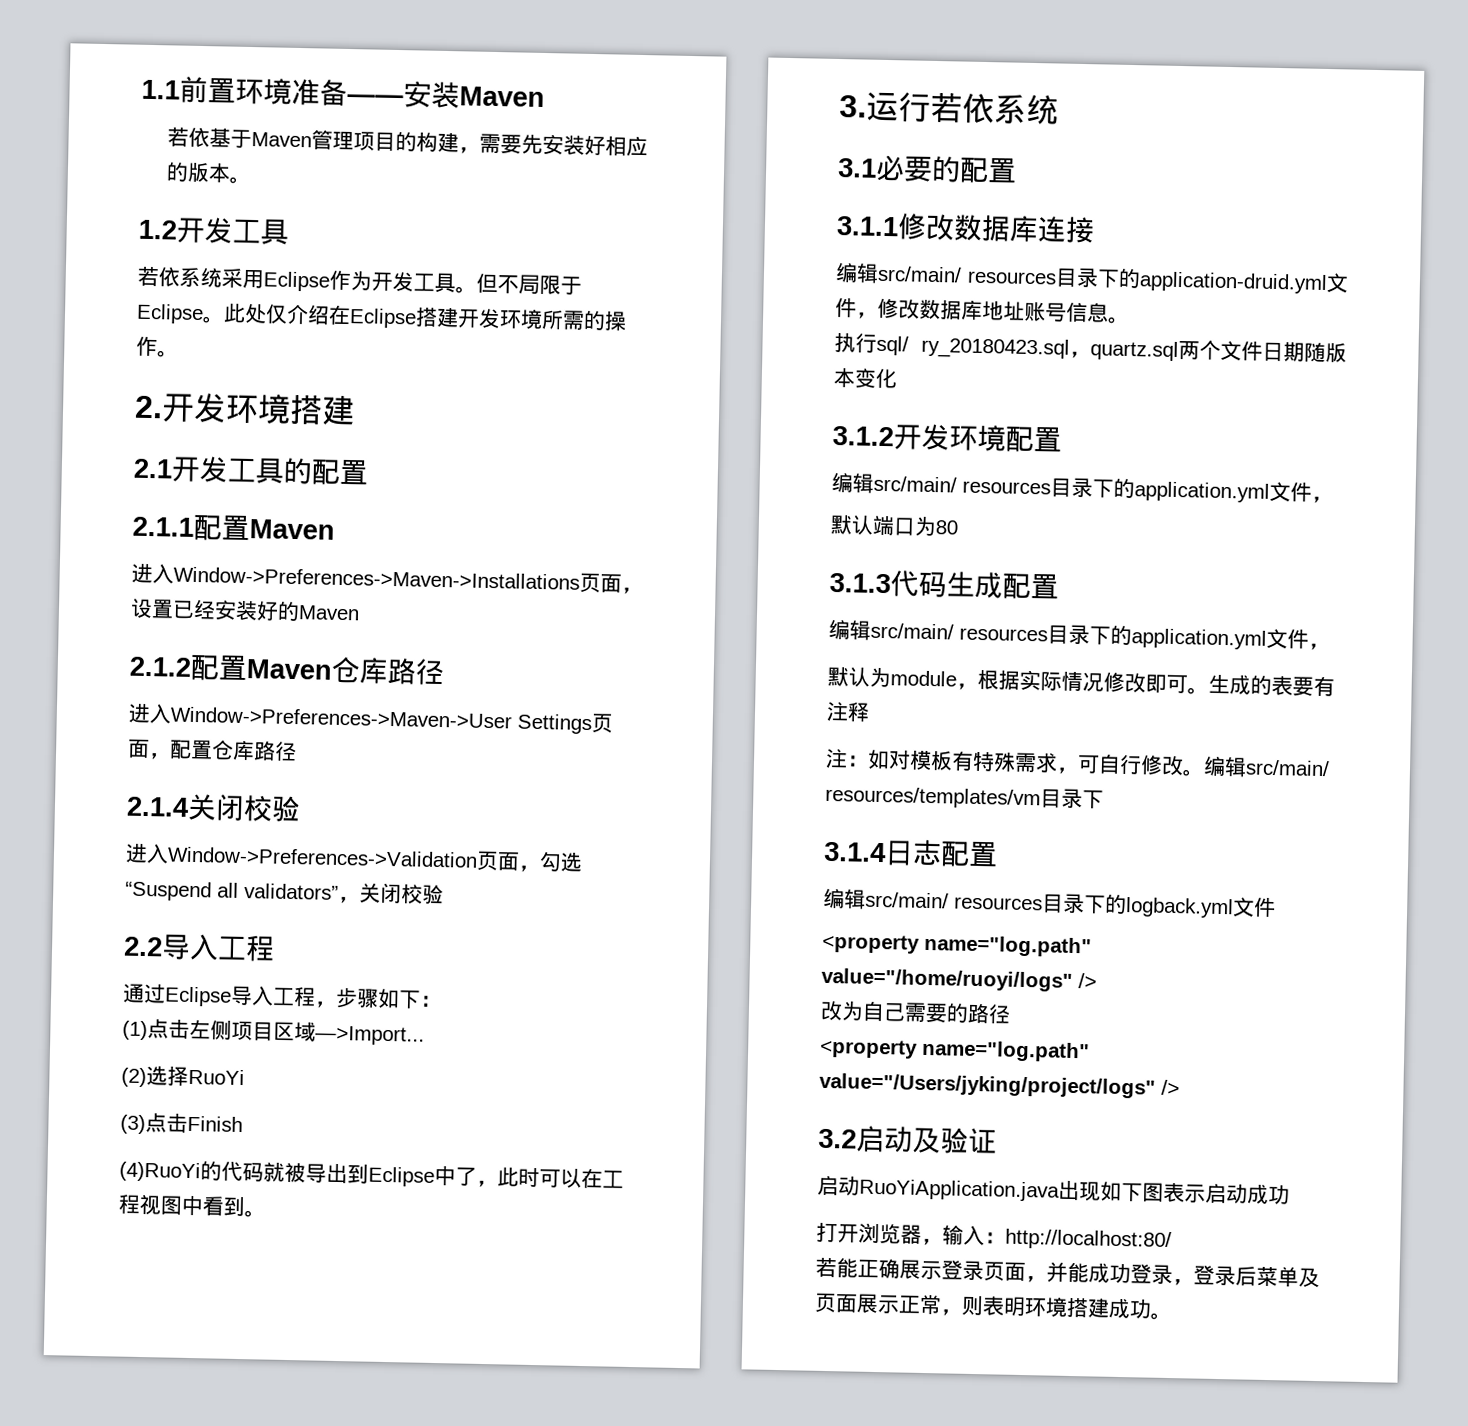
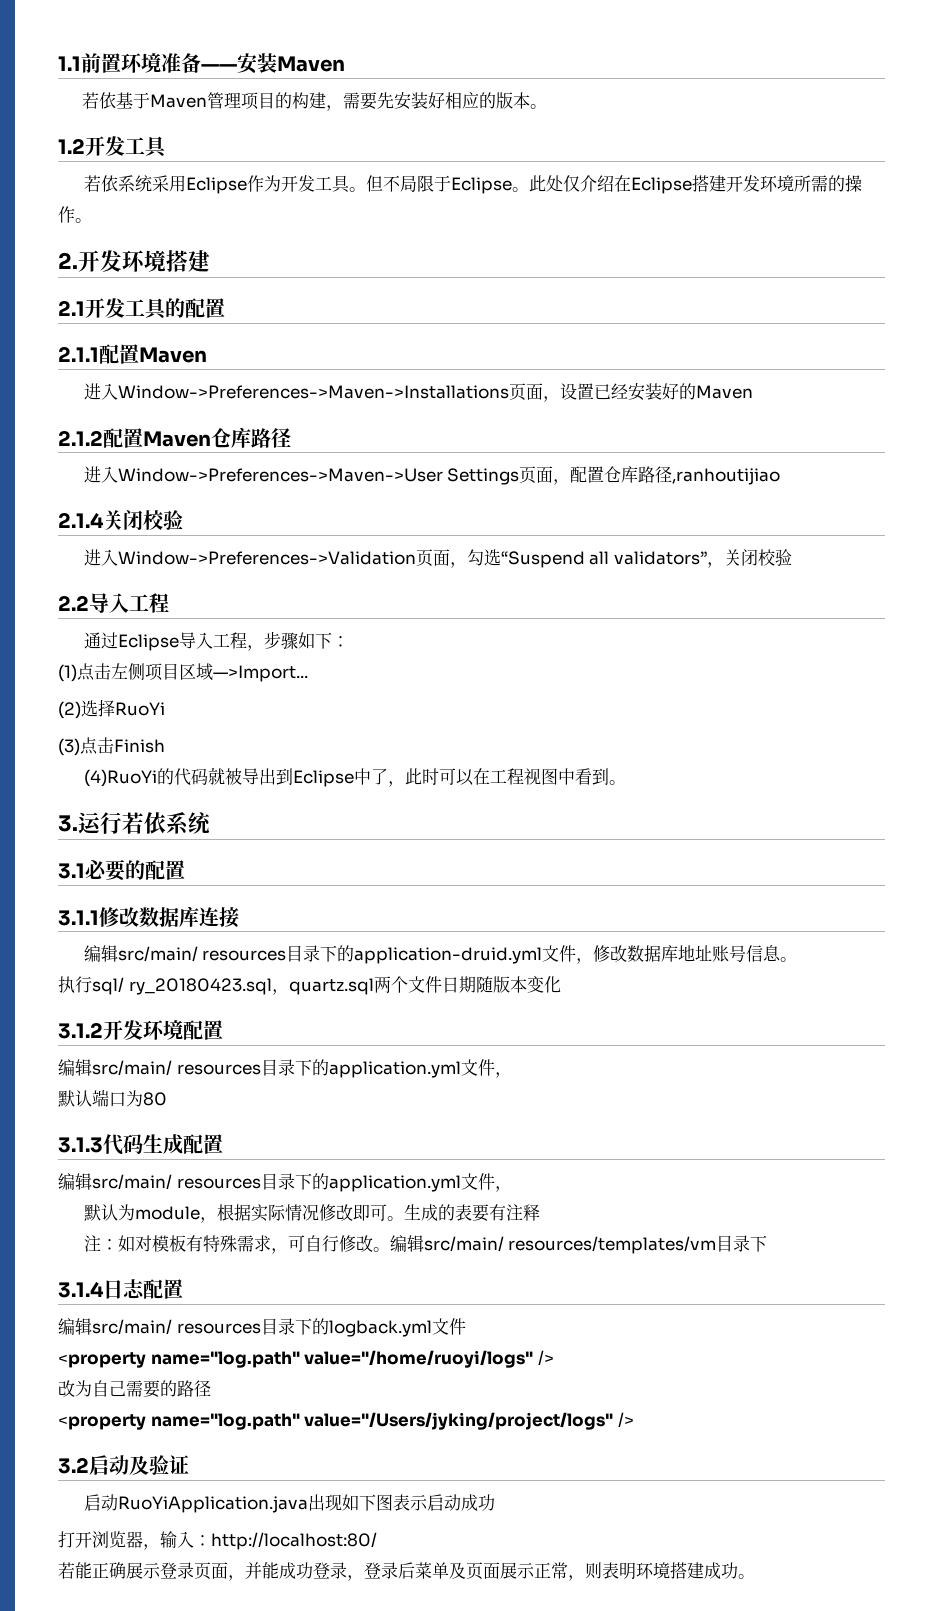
(297, 751) none -> [672,468,781,485] ,ranhoutijiao

